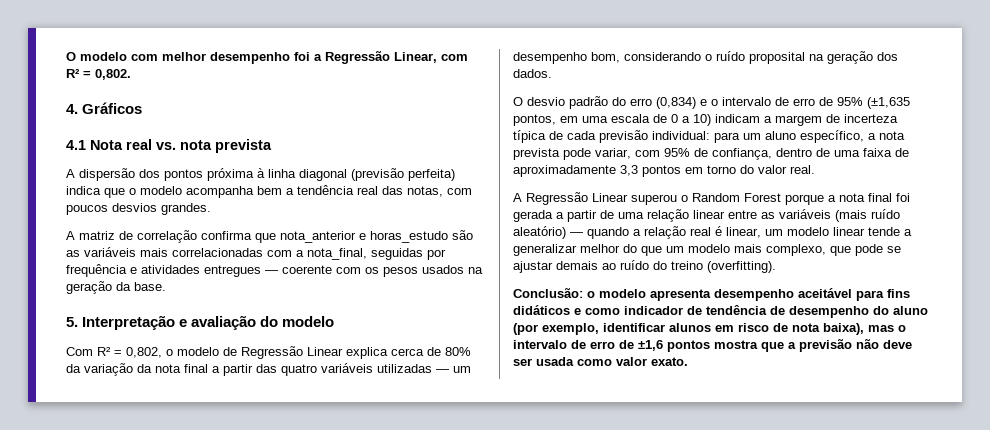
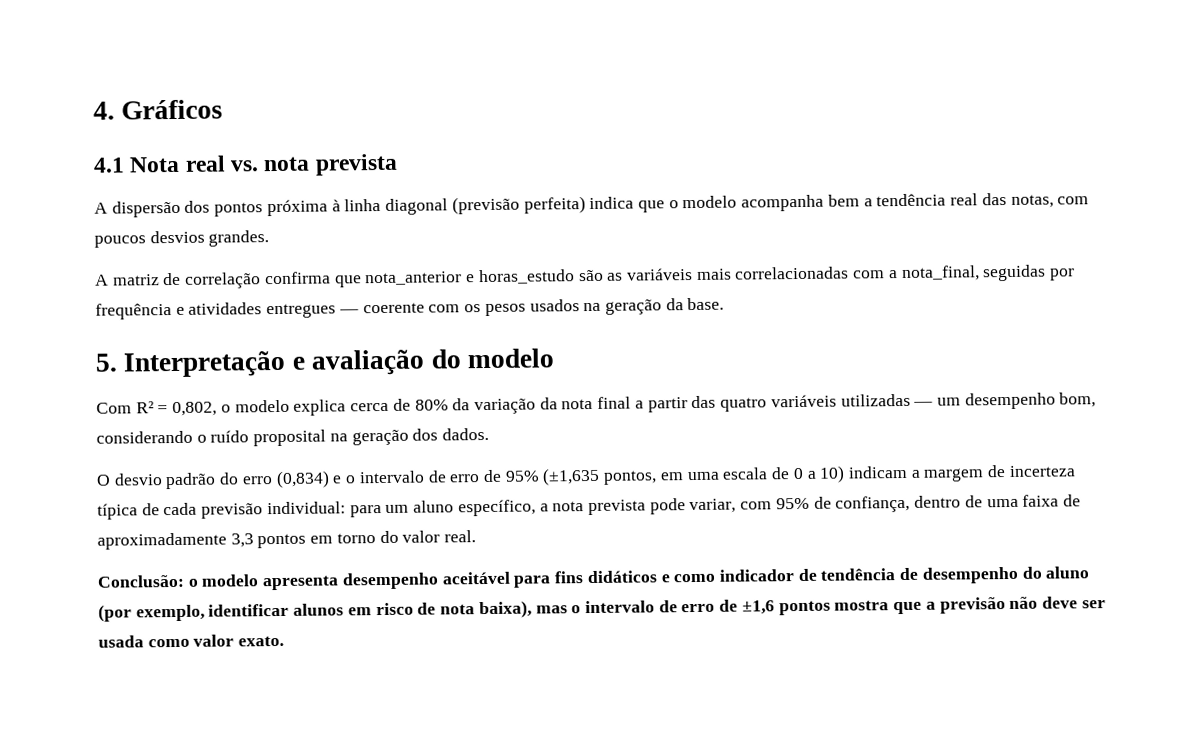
[66,51,468,64] [66,69,131,80] O modelo com melhor desempenho foi a Regressão Linear, com R² = 0,802. // -> (93, 110) none
[223,346,343,359] de Regressão Linear -> (290, 406) none
[513,192,910,205] [513,209,900,222] [513,226,912,239] [513,244,901,256] [513,260,776,273] // A Regressão Linear superou o Random Forest porque a nota final foi gerada a partir de uma relação linear entre as variáveis (mais ruído aleatório) — quando a relação real é linear, um modelo linear tende a generalizar melhor do que um modelo mais complexo, que pode se ajustar demais ao ruído do treino (overfitting). -> (477, 536) none

